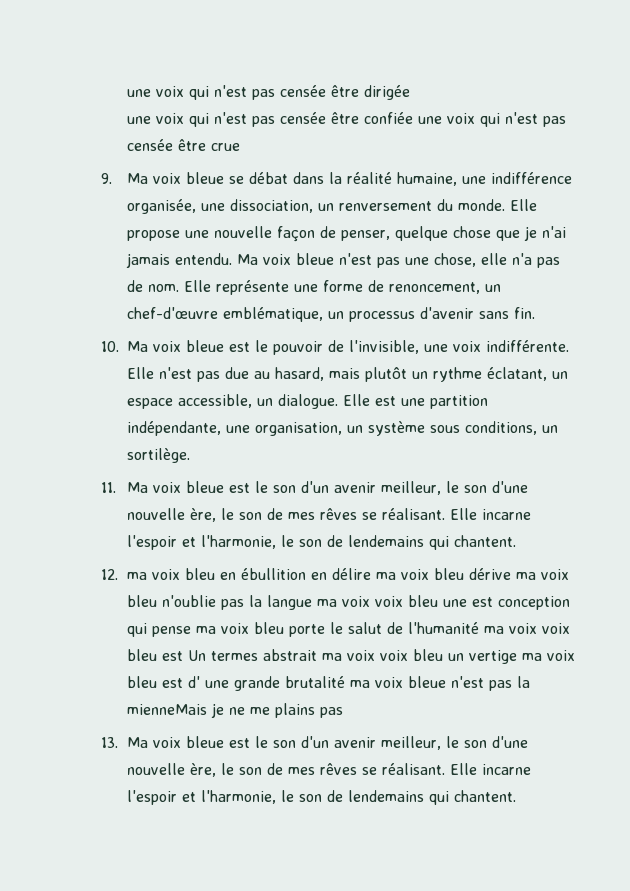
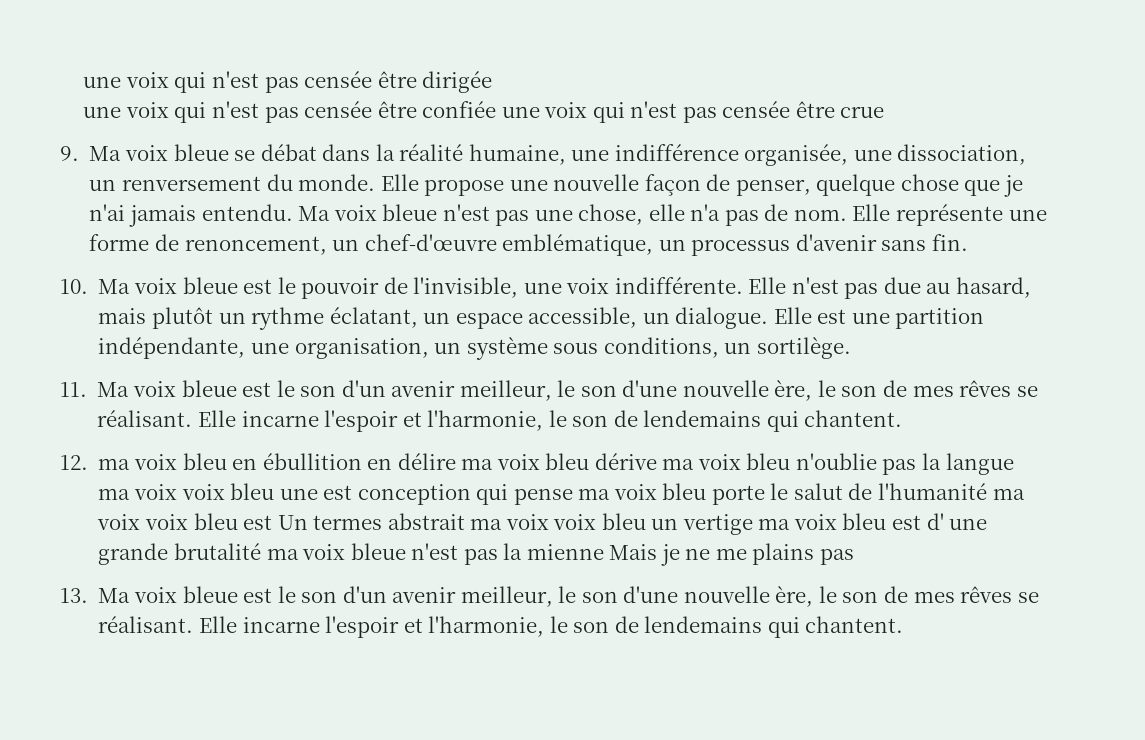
[126,704,207,715] mienneMais -> [526,544,658,560] mienne Mais

